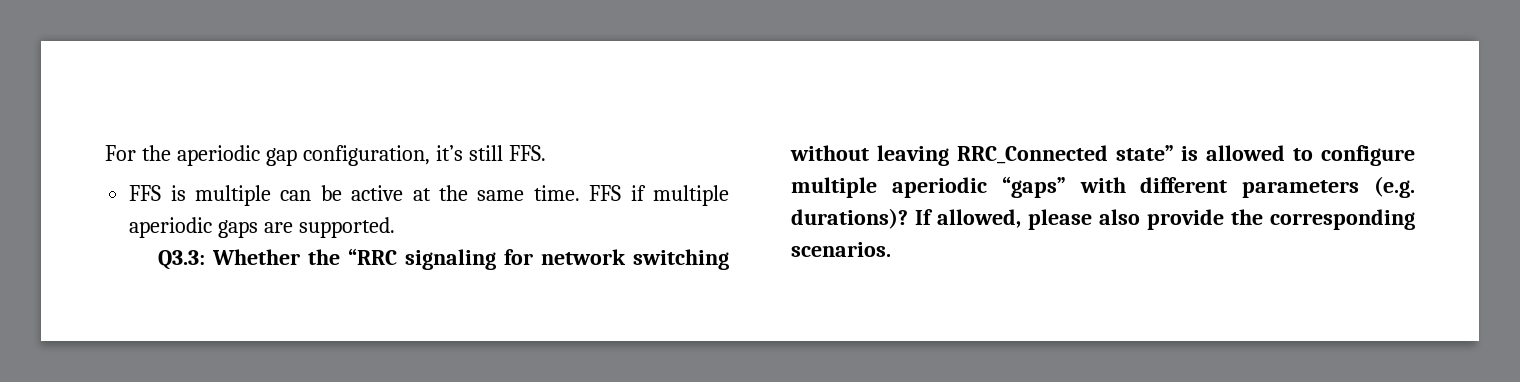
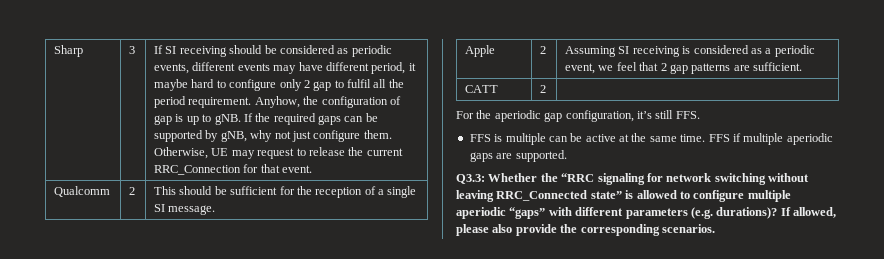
(105, 153) none -> [54,45,84,57] [129,46,136,54] [154,45,392,57] [154,62,416,74] [154,79,404,91] [154,96,401,108] [154,113,378,125] [154,130,392,142] [154,147,403,159] [154,164,313,175] [54,186,111,197] [129,187,136,195] [154,186,417,198] [154,204,216,215] [465,45,496,57] [540,46,547,54] [565,45,815,57] [565,62,803,74] [465,85,499,93] [540,85,547,93] Sharp | 3 | If SI receiving should be considered as periodic events, different events may have different period, it maybe hard to configure only 2 gap to fulfil all the period requirement. Anyhow, the configuration of gap is up to gNB. If the required gaps can be supported by gNB, why not just configure them. Otherwise, UE may request to release the current RRC_Connection for that event. // Qualcomm | 2 | This should be sufficient for the reception of a single SI message. // Apple | 2 | Assuming SI receiving is considered as a periodic event, we feel that 2 gap patterns are sufficient. // CATT | 2 | //

